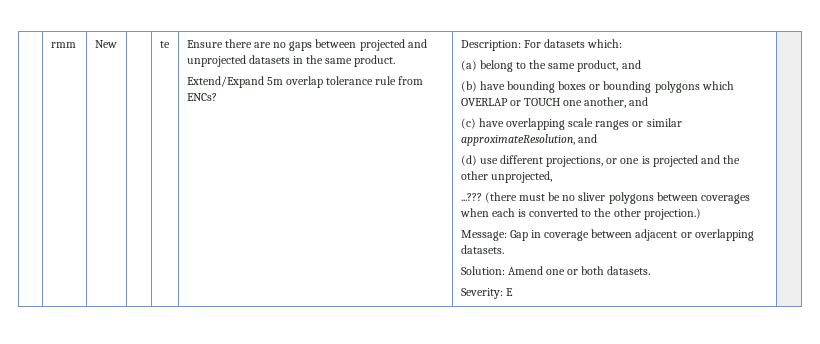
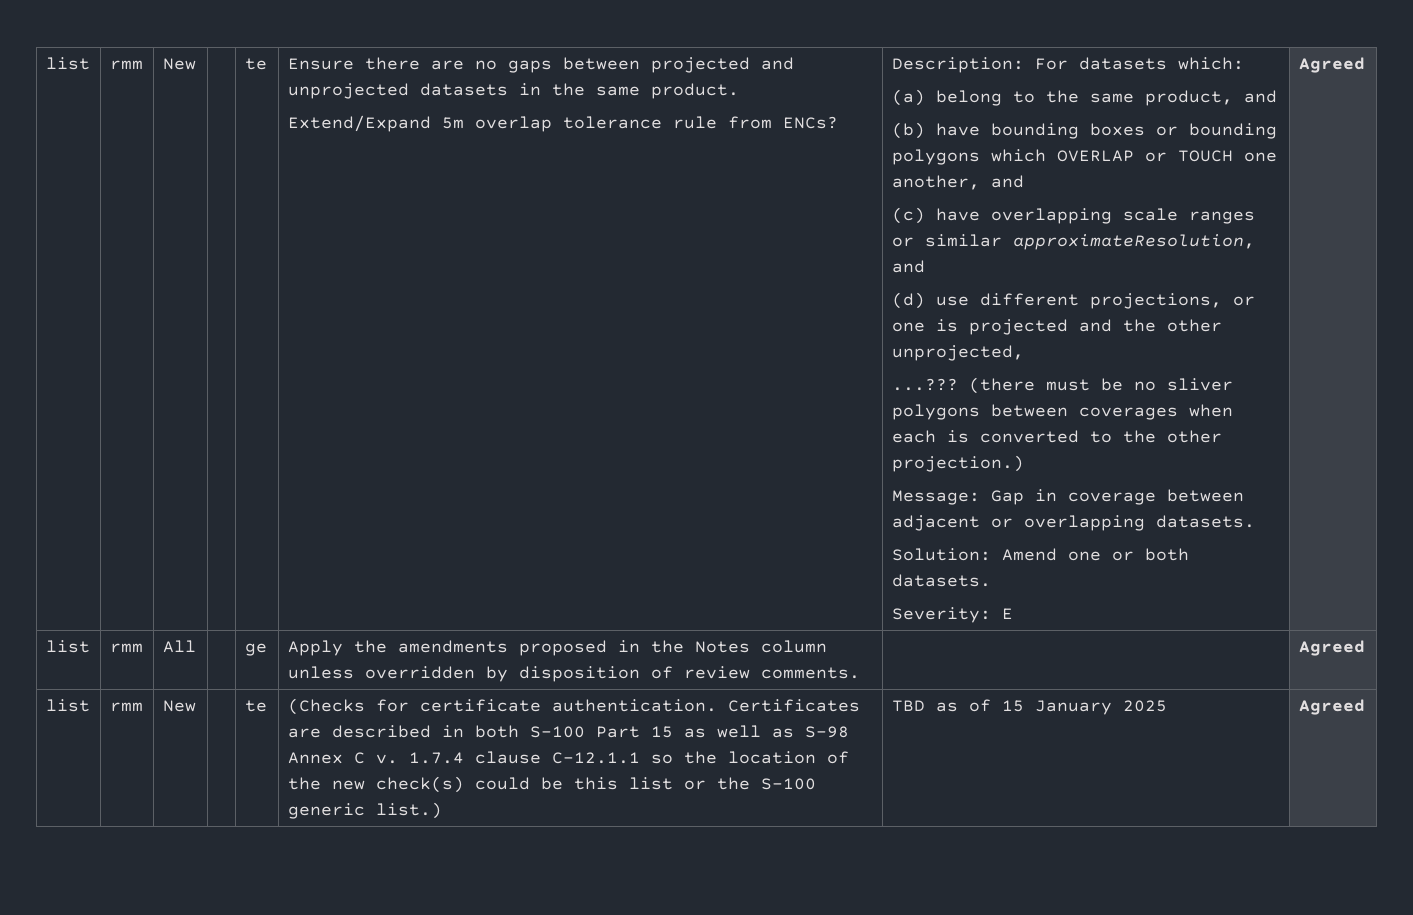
(50, 45) none -> [45,57,90,70] list
(513, 292) none -> [1298,57,1365,73] [45,640,90,653] [109,643,143,653] [162,640,196,653] [244,643,267,656] [287,640,827,656] [287,666,860,682] [1298,640,1365,656] [45,699,90,712] [109,702,143,712] [162,700,196,712] [244,700,267,712] [287,698,860,715] [287,725,849,738] [287,751,849,764] [287,776,816,793] [287,802,442,819] [891,699,1167,715] [1298,699,1365,715] Agreed // list | rmm | All | | ge | Apply the amendments proposed in the Notes column unless overridden by disposition of review comments. | | Agreed // list | rmm | New | | te | (Checks for certificate authentication. Certificates are described in both S-100 Part 15 as well as S-98 Annex C v. 1.7.4 clause C-12.1.1 so the location of the new check(s) could be this list or the S-100 generic list.) | TBD as of 15 January 2025 | Agreed

